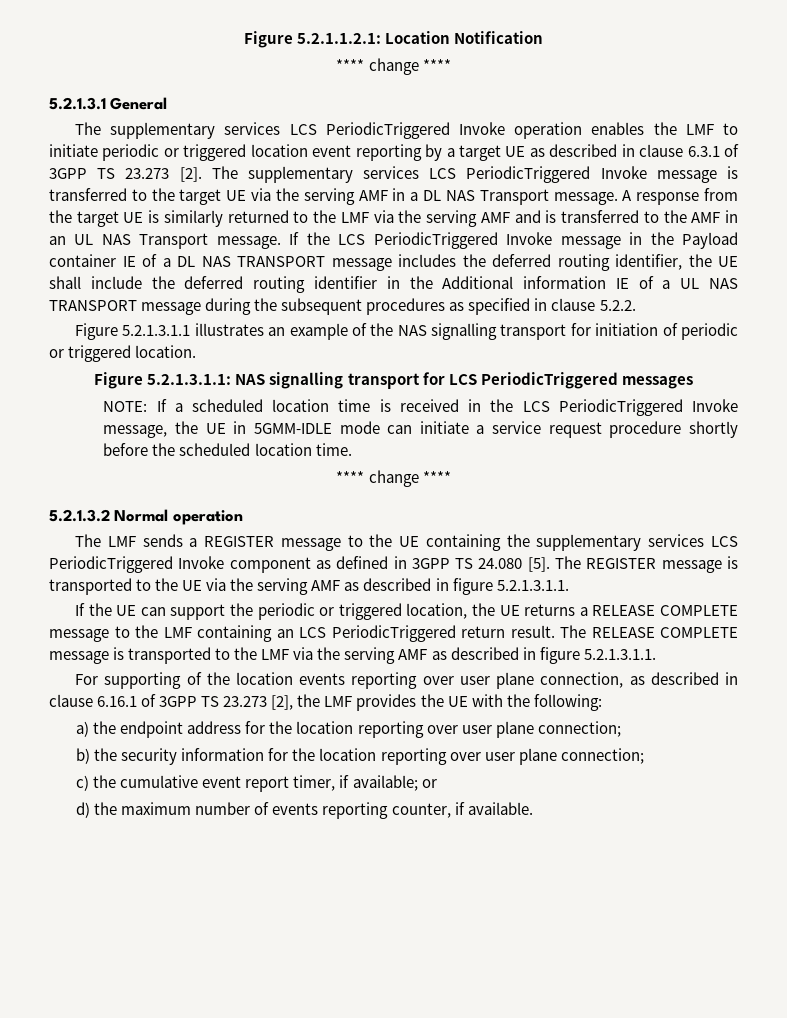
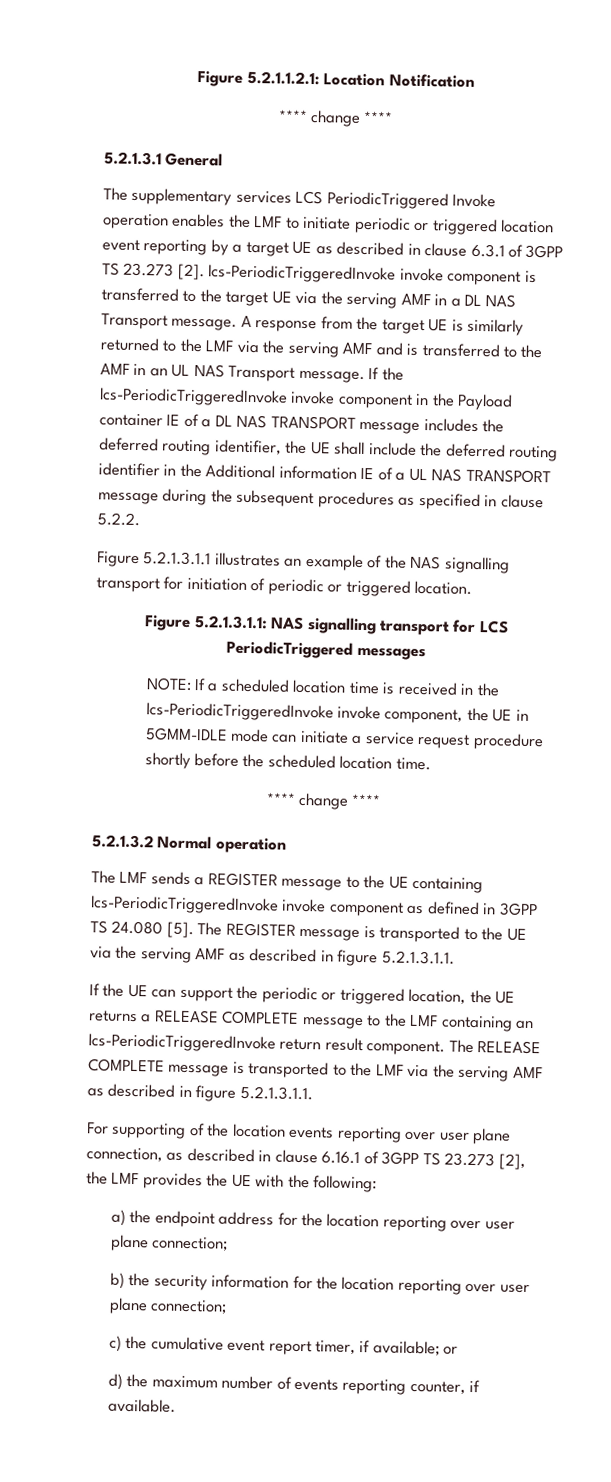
[211,166,717,183] The supplementary services LCS PeriodicTriggered Invoke message -> [208,264,522,286] lcs-PeriodicTriggeredInvoke invoke component
[338,232,621,249] LCS PeriodicTriggered Invoke message -> [99,387,413,409] lcs-PeriodicTriggeredInvoke invoke component
[522,399,738,416] [103,425,168,438] LCS PeriodicTriggered Invoke message, -> [145,702,464,724] lcs-PeriodicTriggeredInvoke invoke component,
[506,534,738,551] [49,556,225,573] the supplementary services LCS PeriodicTriggered Invoke -> [90,895,327,915] lcs-PeriodicTriggeredInvoke invoke
[299,625,555,642] LCS PeriodicTriggered return result. -> [88,1033,446,1056] lcs-PeriodicTriggeredInvoke return result component.

